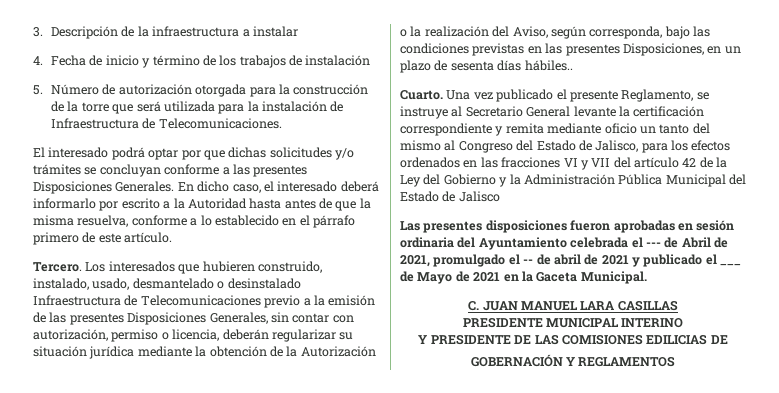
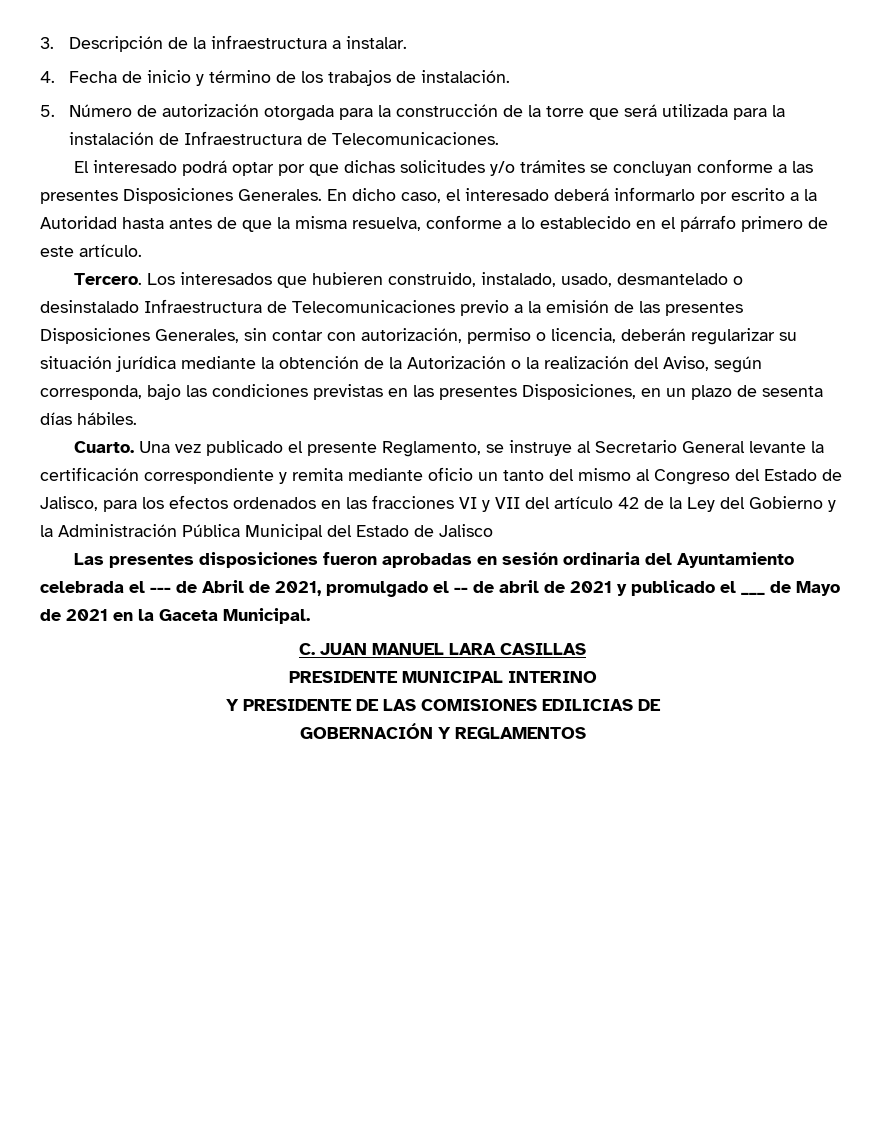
[252,26,298,37] instalar -> [345,36,407,49] instalar.
[305,55,371,66] instalación -> [420,70,510,83] instalación.
[524,60,573,71] hábiles.. -> [77,412,137,425] hábiles.

